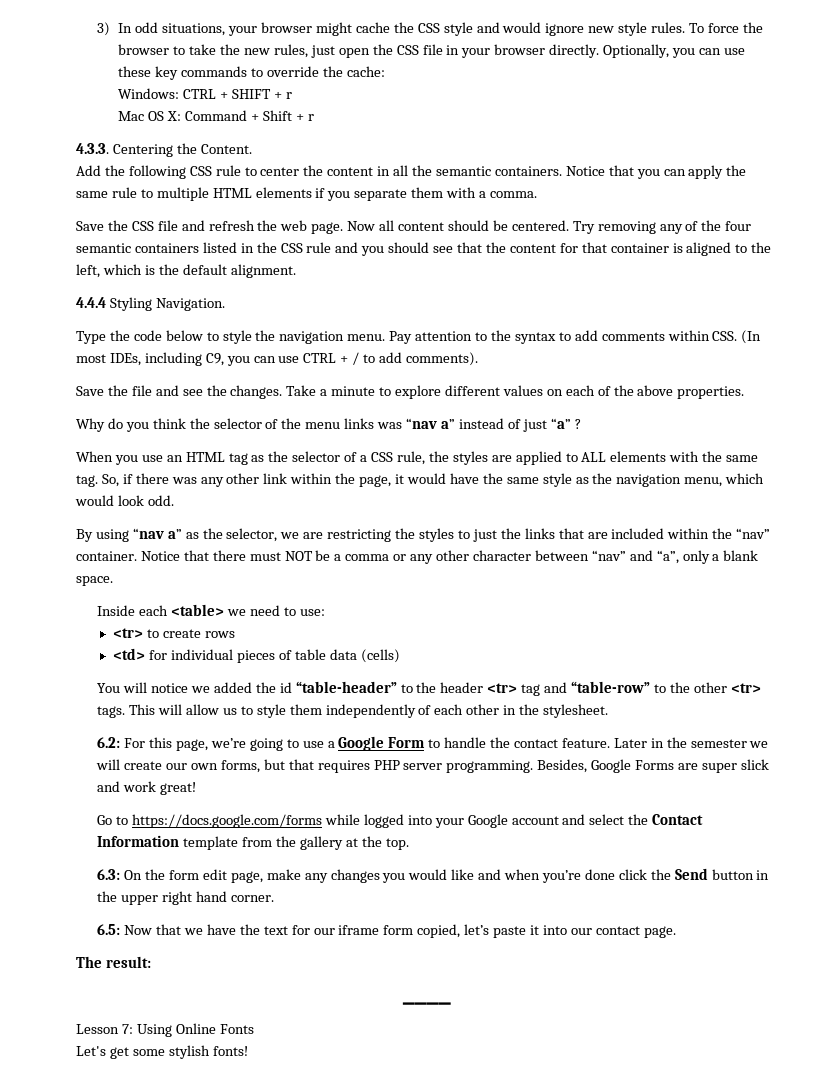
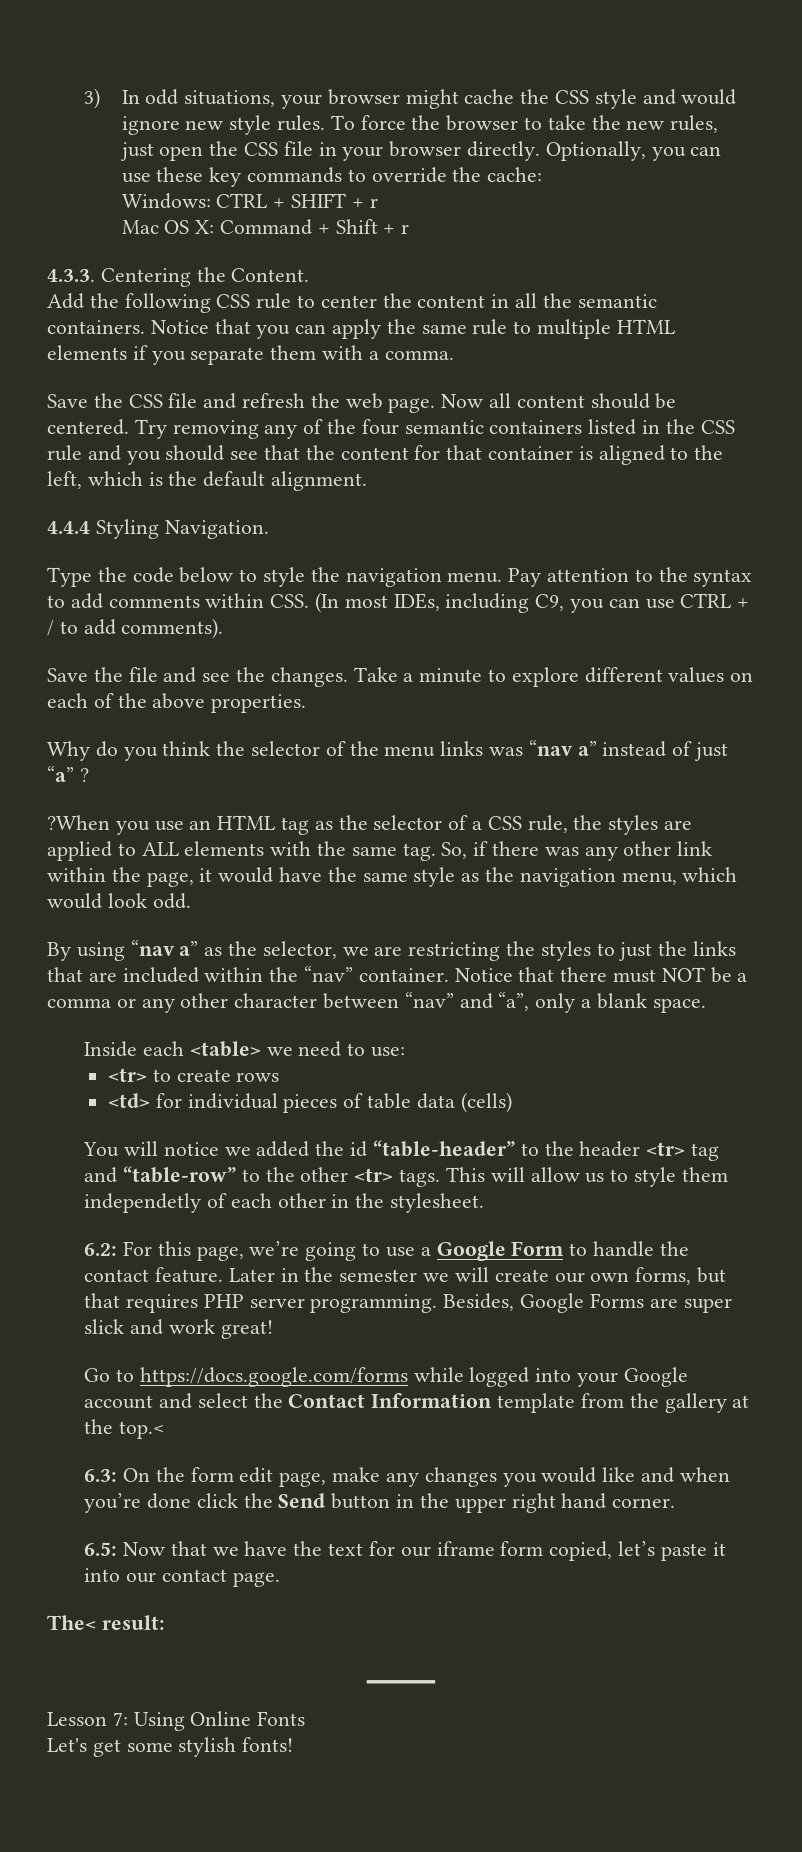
[76,451,113,462] When -> [47,815,110,830] ?When
[325,704,416,718] independently -> [84,1193,202,1213] independetly
[385,838,409,850] top. -> [119,1421,166,1439] top.<
[76,956,102,968] The -> [47,1615,96,1630] The<

